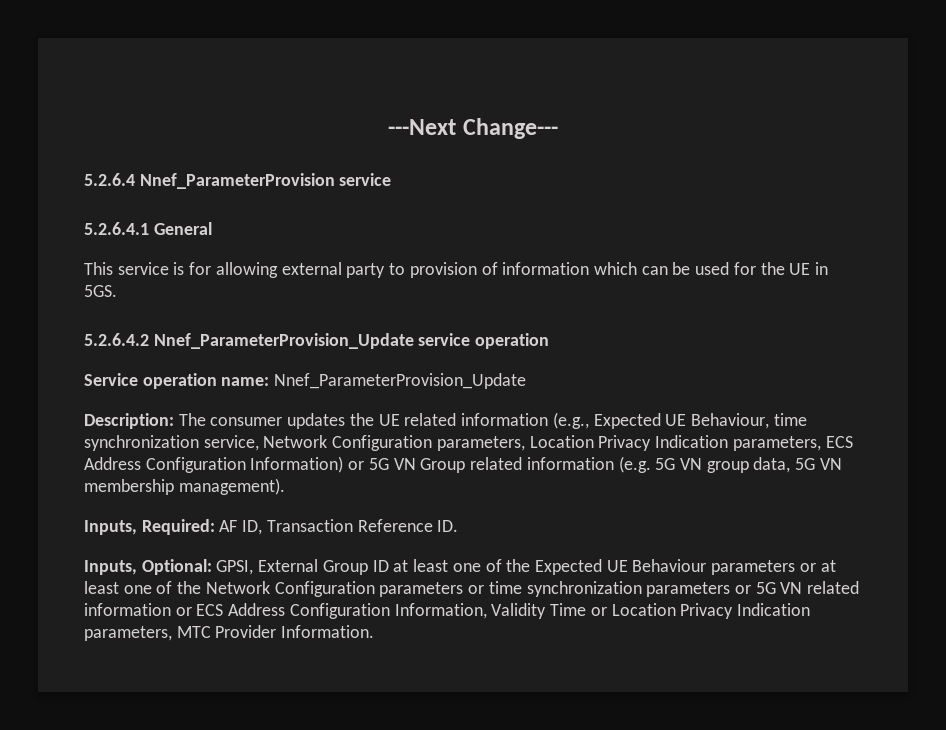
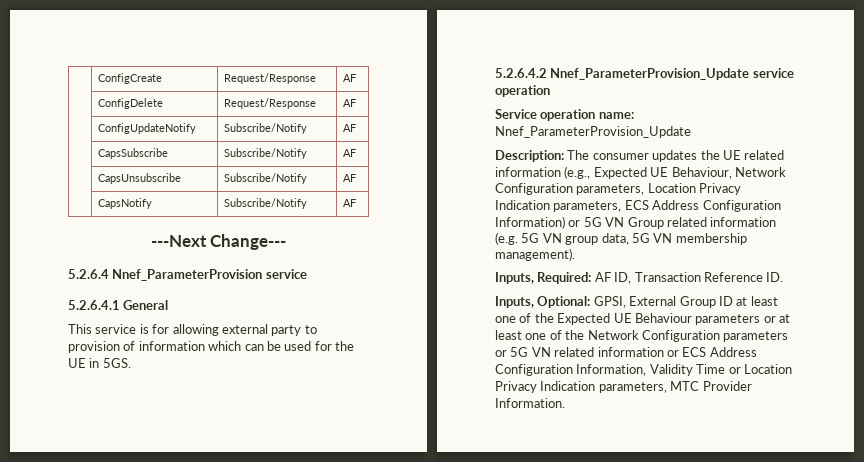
(388, 127) none -> [98,73,163,84] [224,73,317,84] [343,74,357,82] [98,98,164,109] [224,98,317,109] [343,99,357,107] [98,123,197,134] [224,123,308,134] [343,124,357,132] [98,148,169,159] [224,148,308,159] [343,149,357,157] [98,173,182,184] [224,173,308,184] [343,174,357,182] [98,198,153,209] [224,198,308,209] [343,199,357,207] | ConfigCreate | Request/Response | AF // | ConfigDelete | Request/Response | AF // | ConfigUpdateNotify | Subscribe/Notify | AF // | CapsSubscribe | Subscribe/Notify | AF // | CapsUnsubscribe | Subscribe/Notify | AF // | CapsNotify | Subscribe/Notify | AF //
[773,413,807,426] [84,435,259,451] time synchronization service, -> (732, 173) none
[488,581,751,597] time synchronization parameters or -> (507, 353) none

